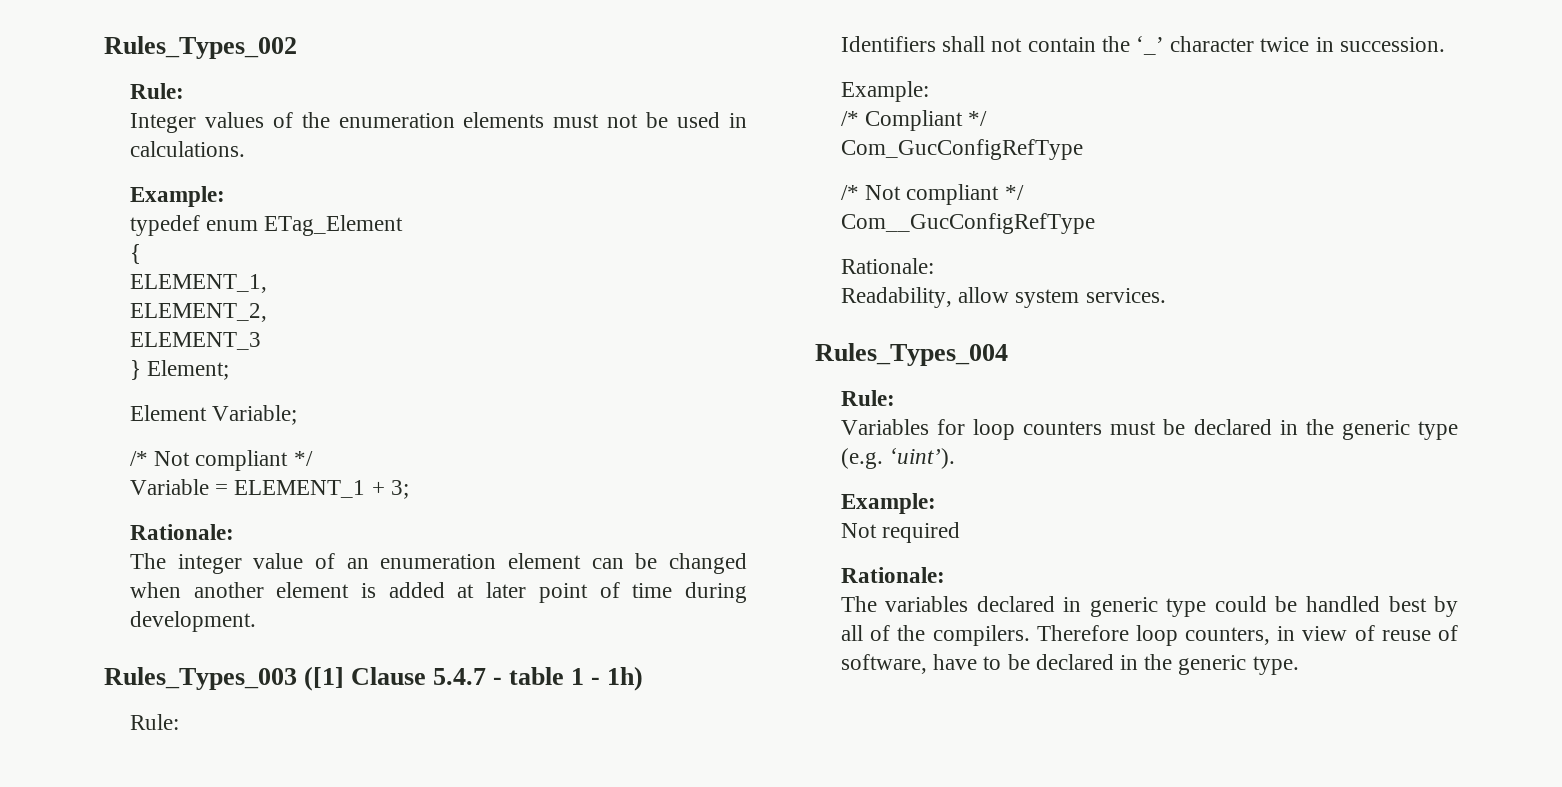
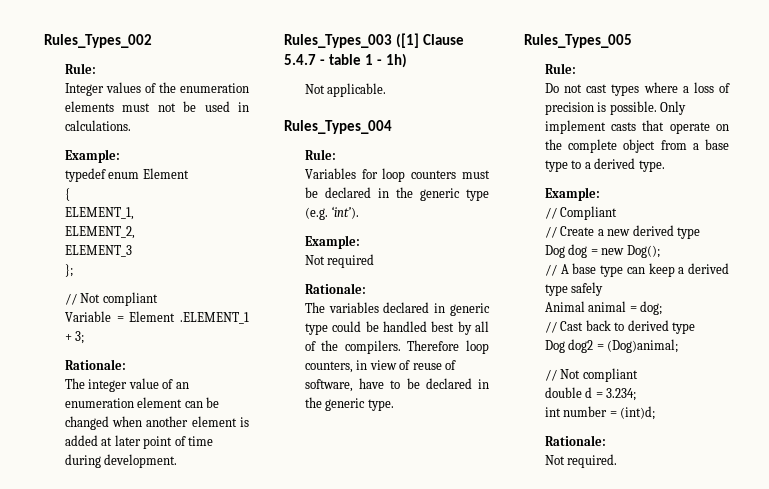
[264,215,404,236] ETag_Element -> [142,168,189,179] Element
[129,360,230,380] [129,405,298,425] [129,450,313,471] } Element; // Element Variable; // /* Not compliant */ -> [64,264,73,277] [64,292,158,306] }; // // Not compliant
[234,480,366,498] ELEMENT_1 -> [129,311,249,324] Element .ELEMENT_1
[129,714,179,730] [840,36,1445,55] [840,81,929,102] [840,110,988,131] [840,139,1083,160] [840,184,1024,205] [840,213,1095,234] [840,258,934,274] [840,287,1166,308] Rule: // Identifiers shall not contain the ‘_’ character twice in succession. // Example: // /* Compliant */ // Com_GucConfigRefType // /* Not compliant */ // Com__GucConfigRefType // Rationale: // Readability, allow system services. -> [304,83,387,97] Not applicable.
[889,448,956,469] ‘uint’). -> [331,206,360,219] ‘int’).
(1299, 665) none -> [524,34,632,48] [544,63,576,74] [544,82,730,96] [544,101,687,115] [544,120,729,134] [544,139,729,153] [544,158,665,172] [544,187,600,201] [544,206,618,220] [544,225,701,239] [544,244,660,258] [544,263,729,277] [544,282,604,296] [544,301,663,315] [544,320,696,334] [544,339,679,353] [544,368,638,382] [544,387,637,401] [544,406,656,420] [544,435,606,446] [544,454,618,468] // Rules_Types_005 // Rule: // Do not cast types where a loss of precision is possible. Only implement casts that operate on the complete object from a base type to a derived type. // Example: // // Compliant // // Create a new derived type // Dog dog = new Dog(); // // A base type can keep a derived type safely // Animal animal = dog; // // Cast back to derived type // Dog dog2 = (Dog)animal; // // Not compliant // double d = 3.234; // int number = (int)d; // Rationale: // Not required.

